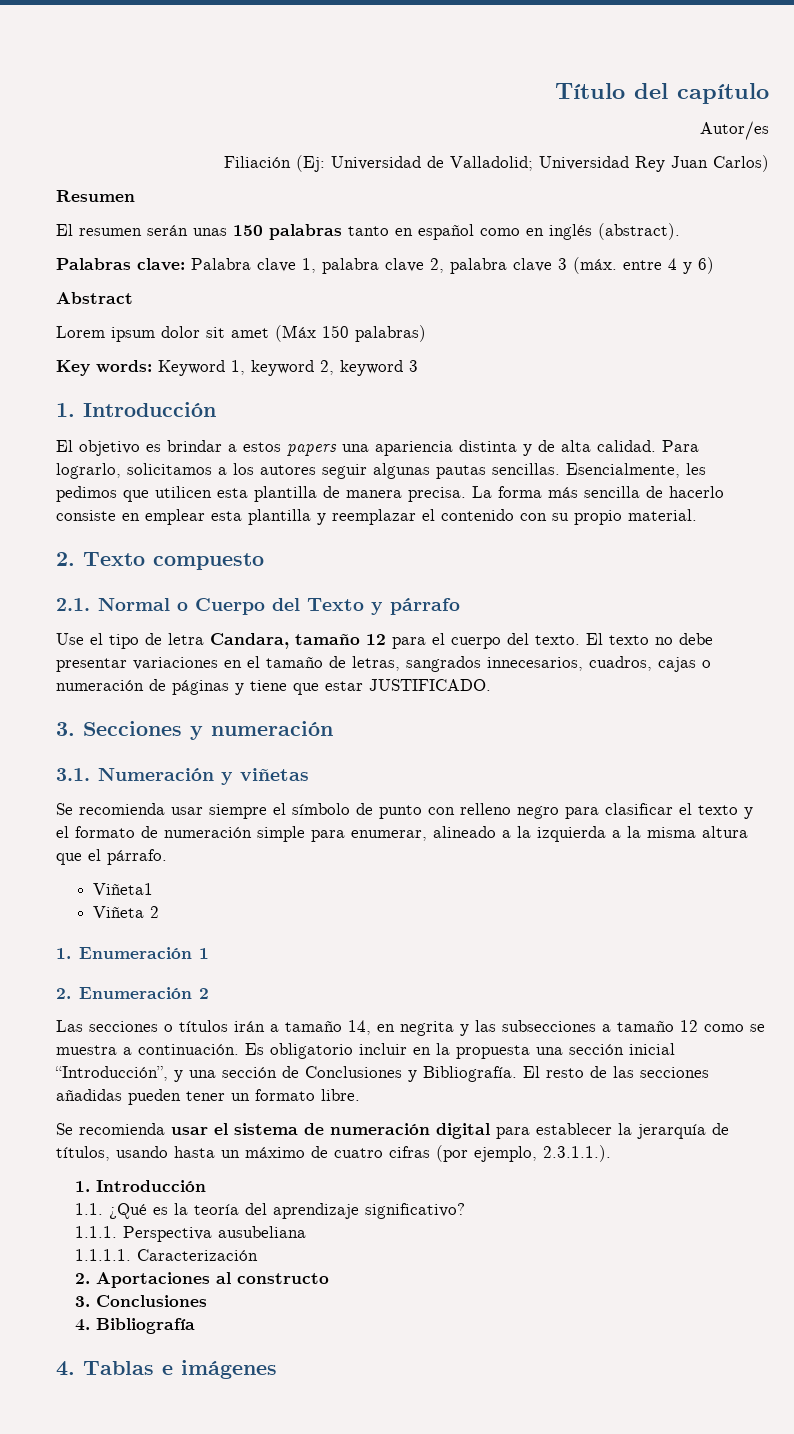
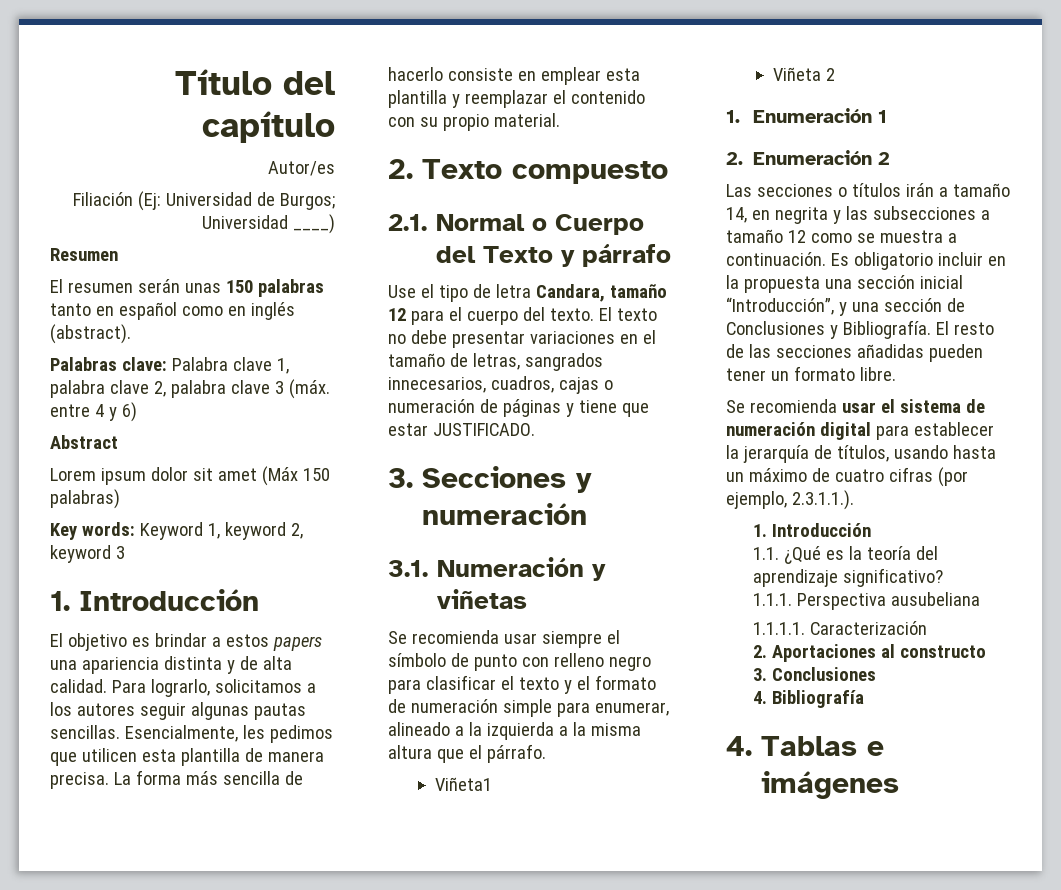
[450,155,769,172] Valladolid; Universidad Rey Juan Carlos) -> [280,193,335,210] [202,214,335,234] Burgos; Universidad ____)

